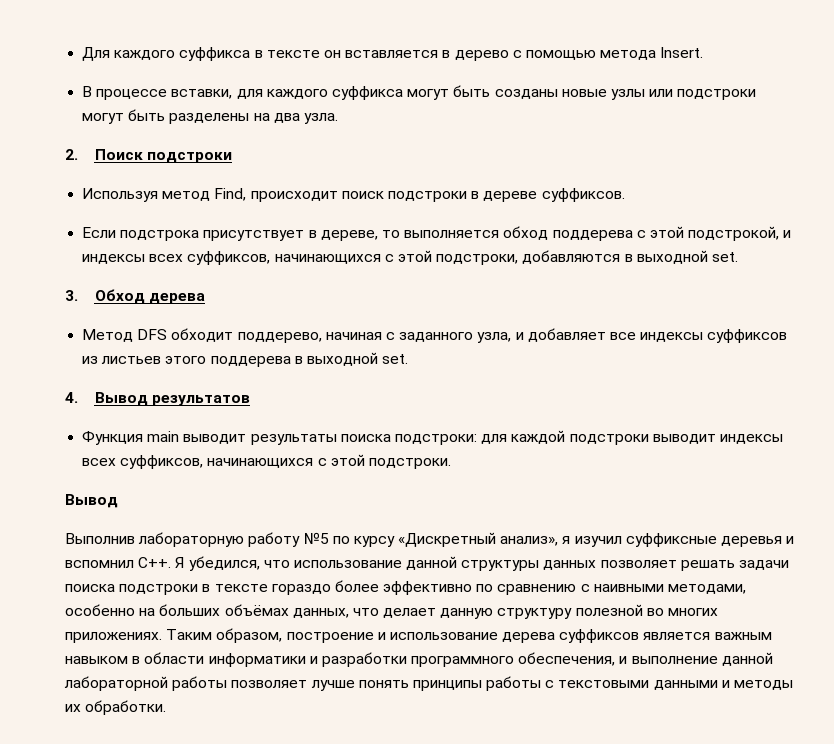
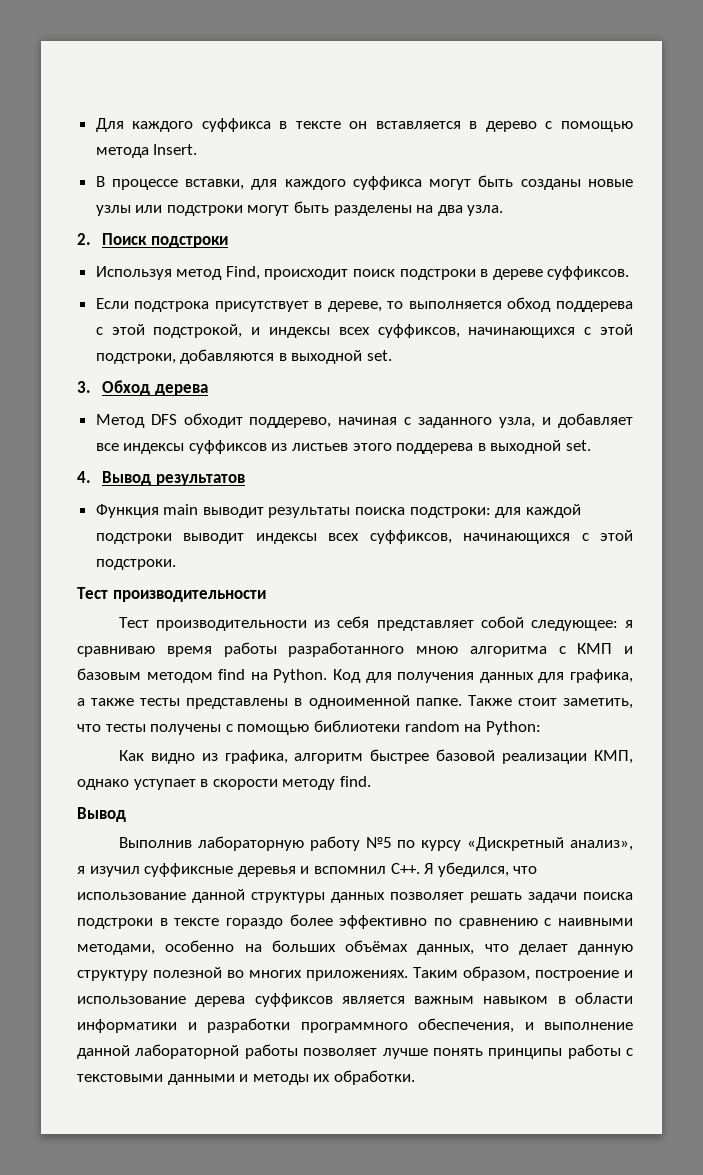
(451, 463) none -> [77,587,266,602] [118,616,633,631] [77,642,633,657] [77,668,634,683] [77,695,633,709] [77,720,541,735] [118,749,633,764] [77,776,371,790] // Тест производительности // Тест производительности из себя представляет собой следующее: я сравниваю время работы разработанного мною алгоритма с КМП и базовым методом find на Python. Код для получения данных для графика, а также тесты представлены в одноименной папке. Также стоит заметить, что тесты получены с помощью библиотеки random на Python: // Как видно из графика, алгоритм быстрее базовой реализации КМП, однако уступает в скорости методу find.

